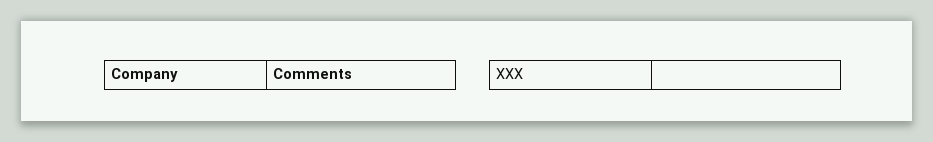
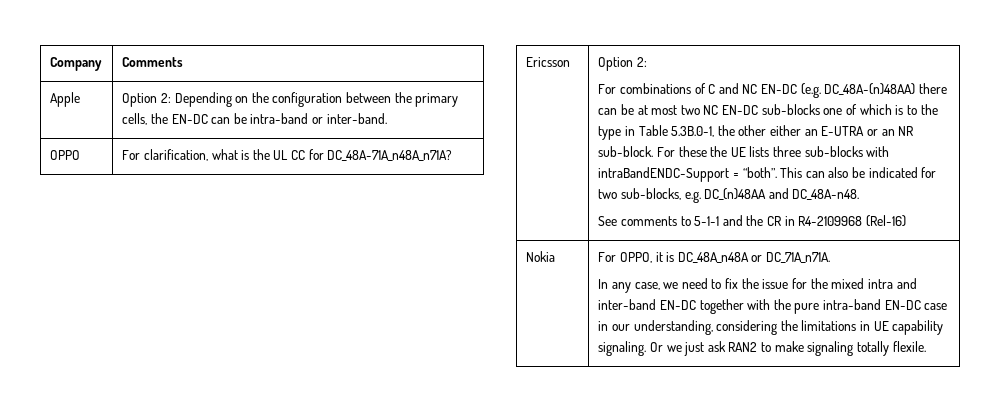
[496,68,524,79] XXX | -> [50,92,81,107] [122,92,459,107] [122,113,387,125] [50,150,81,160] [122,149,453,161] [526,57,571,67] [598,57,647,71] [598,83,948,98] [598,104,938,115] [598,125,914,140] [598,146,890,157] [598,167,937,182] [598,188,860,203] [598,215,907,227] [526,251,556,262] [598,252,831,263] [598,278,917,293] [598,299,948,314] [598,320,944,335] [598,341,926,356] Apple | Option 2: Depending on the configuration between the primary cells, the EN-DC can be intra-band or inter-band. // OPPO | For clarification, what is the UL CC for DC_48A-71A_n48A_n71A? // Ericsson | Option 2: // For combinations of C and NC EN-DC (e.g. DC_48A-(n)48AA) there can be at most two NC EN-DC sub-blocks one of which is to the type in Table 5.3B.0-1, the other either an E-UTRA or an NR sub-block. For these the UE lists three sub-blocks with intraBandENDC-Support = “both”. This can also be indicated for two sub-blocks, e.g. DC_(n)48AA and DC_48A-n48. // See comments to 5-1-1 and the CR in R4-2109968 (Rel-16) // Nokia | For OPPO, it is DC_48A_n48A or DC_71A_n71A. // In any case, we need to fix the issue for the mixed intra and inter-band EN-DC together with the pure intra-band EN-DC case in our understanding, considering the limitations in UE capability signaling. Or we just ask RAN2 to make signaling totally flexile.

